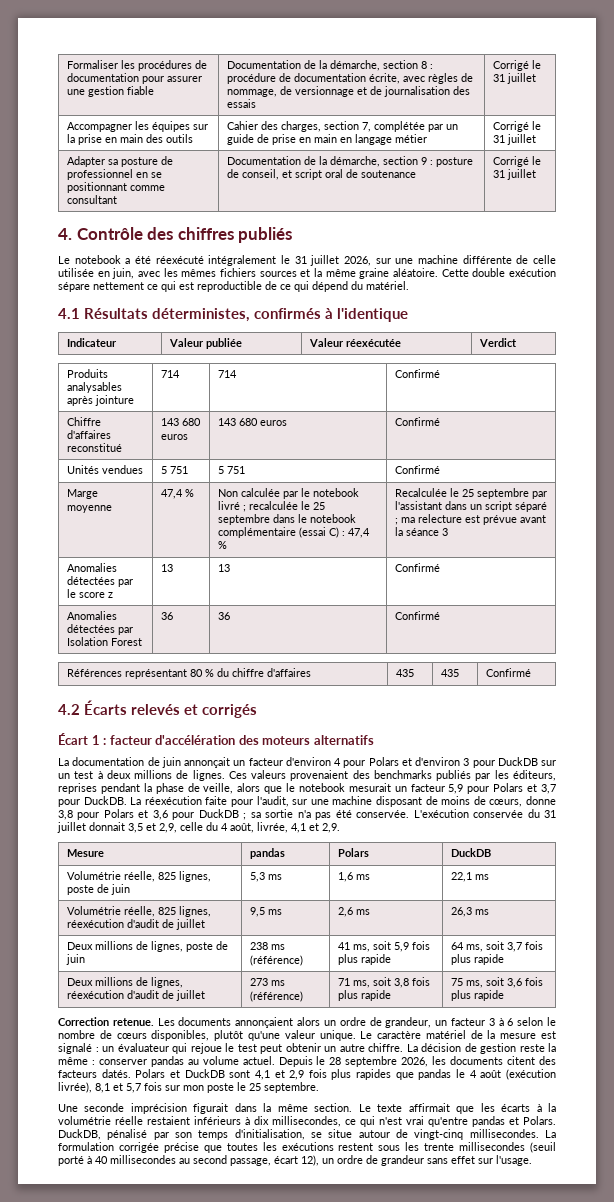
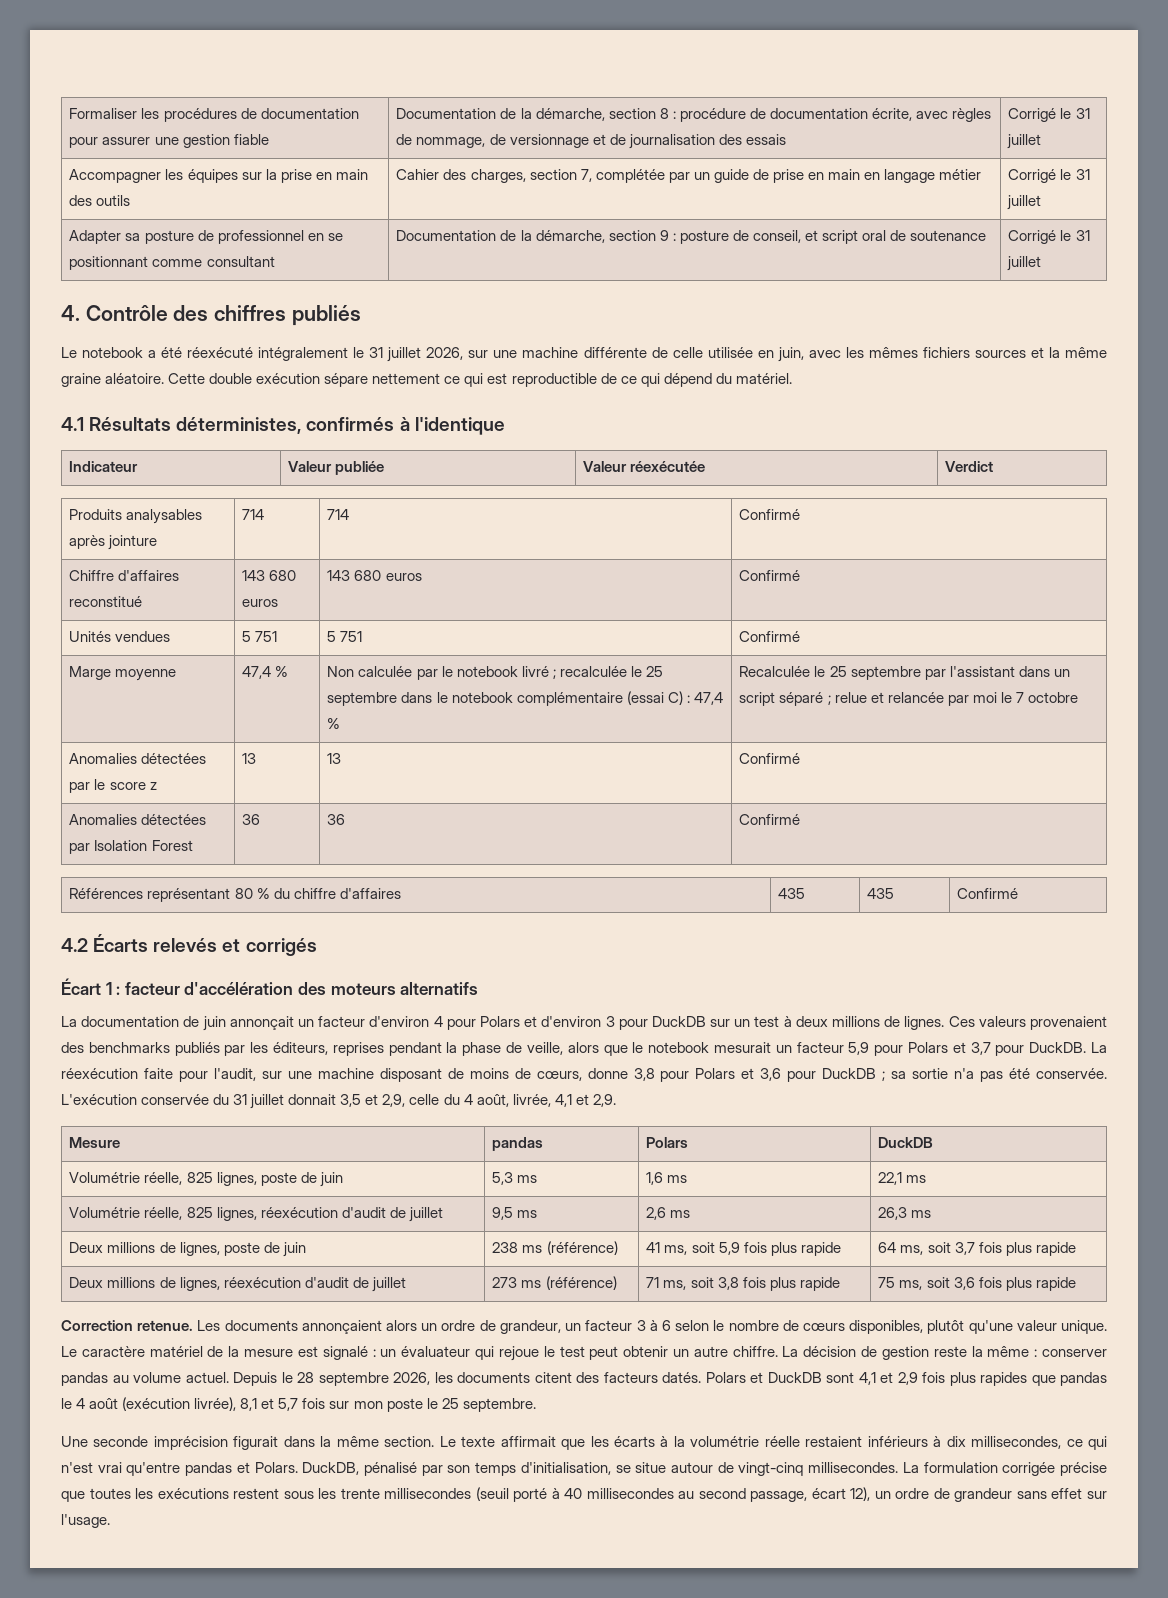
[400,514,546,525] [394,527,448,536] ma relecture est prévue avant la séance 3 -> [834,692,1078,706] relue et relancée par moi le 7 octobre

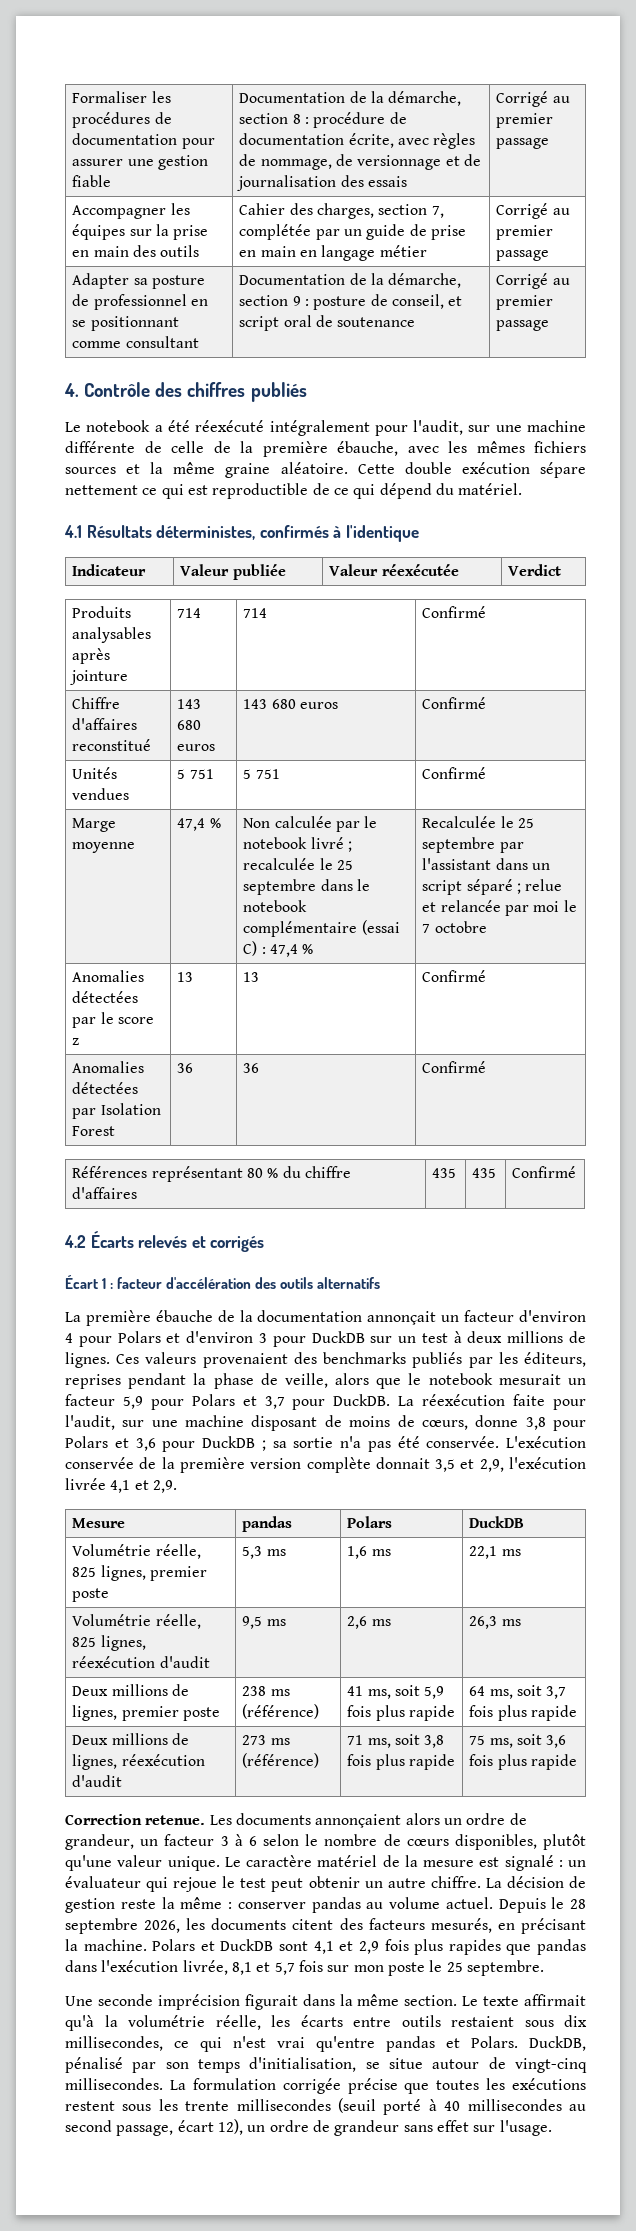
[1060,108,1090,119] [1007,134,1042,149] le 31 juillet -> [552,96,570,103] [496,113,554,128] [496,138,550,149] au premier passage
[1060,169,1090,180] [1007,195,1042,210] le 31 juillet -> [552,208,570,215] [496,225,554,240] [496,250,550,261] au premier passage
[1060,230,1090,241] [1007,256,1042,271] le 31 juillet -> [552,278,570,285] [496,295,554,310] [496,320,550,331] au premier passage
[353,347,464,362] le 31 juillet 2026, -> [374,420,464,436] pour l'audit,
[707,347,804,362] utilisée en juin, -> [213,441,398,457] de la première ébauche,
[330,983,396,995] moteurs -> [280,1277,314,1289] outils
[81,1016,226,1031] documentation de juin -> [85,1310,363,1326] première ébauche de la documentation
[213,1094,551,1109] du 31 juillet donnait 3,5 et 2,9, celle du 4 août, livrée, -> [139,1457,586,1473] [65,1478,106,1490] de la première version complète donnait 3,5 et 2,9, l'exécution livrée
[260,1172,343,1187] poste de juin -> [150,1566,208,1581] [72,1588,110,1602] premier poste
[389,1207,443,1222] de juillet -> (210, 1662) none
[223,1242,306,1257] poste de juin -> [121,1706,221,1721] premier poste
[352,1277,406,1292] de juillet -> (123, 1781) none
[662,1372,701,1383] datés. -> [430,1918,586,1934] [65,1939,147,1951] mesurés, en précisant la machine.
[61,1397,237,1411] le 4 août (exécution livrée), -> [65,1960,228,1975] dans l'exécution livrée,
[561,1436,942,1450] que les écarts à la volumétrie réelle restaient inférieurs à -> [65,2015,554,2031] qu'à la volumétrie réelle, les écarts entre outils restaient sous

